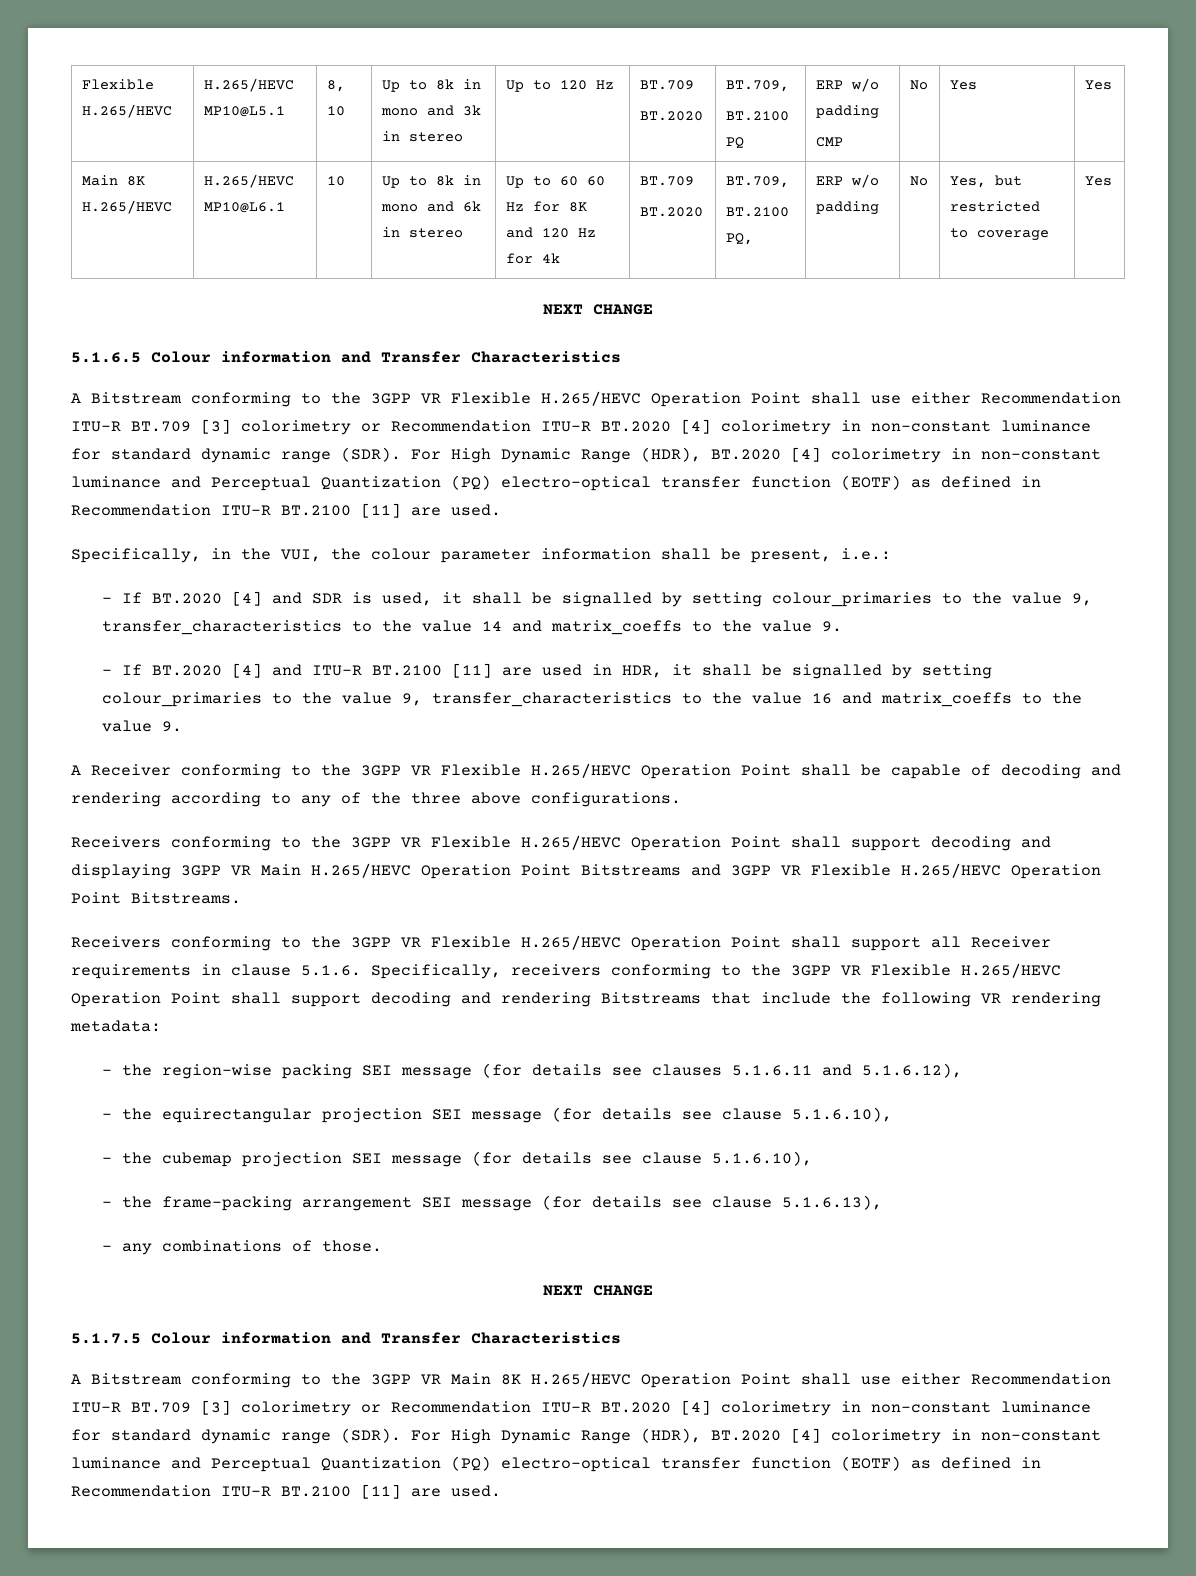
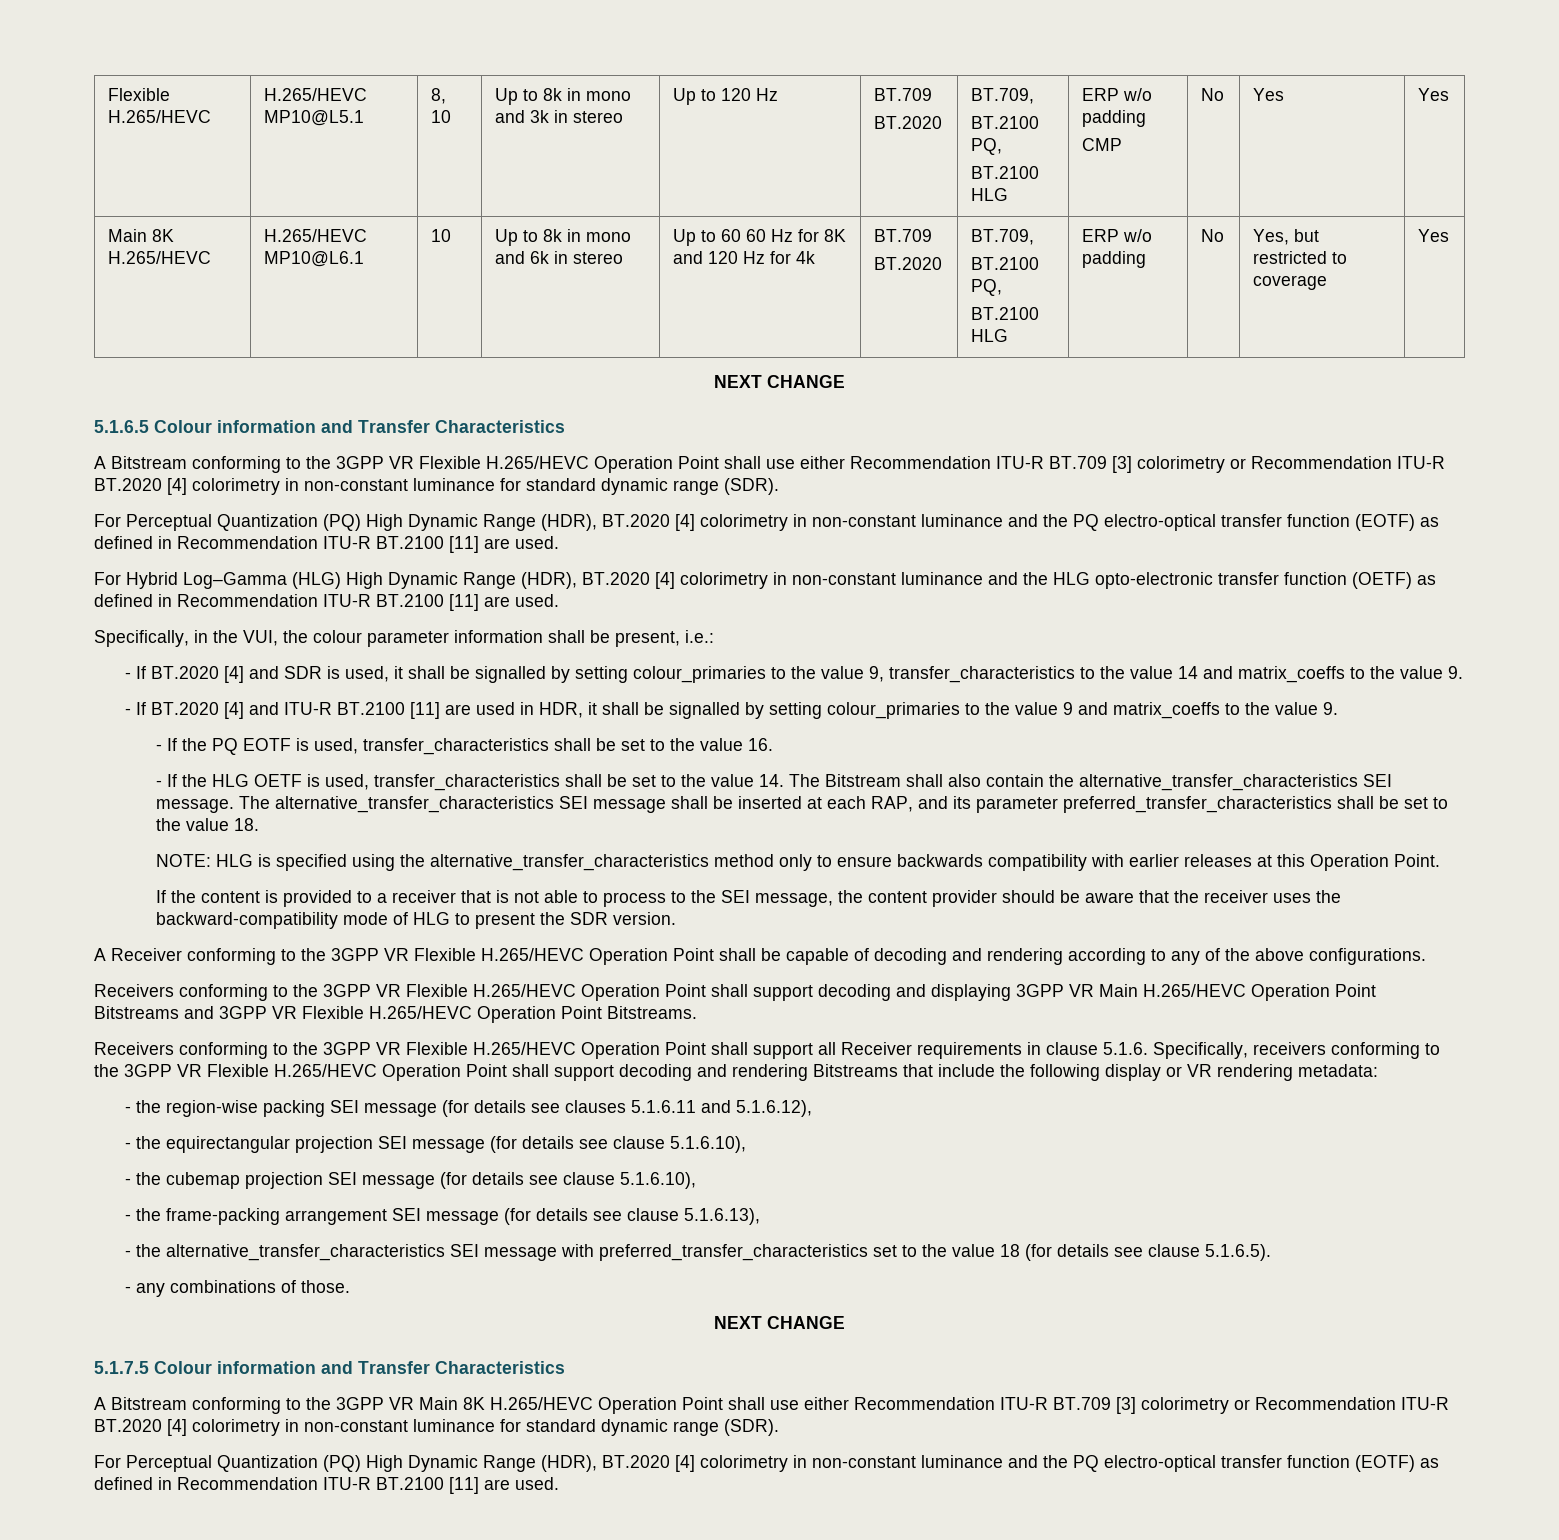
[725,137,744,149] PQ -> [970,138,1002,155] [970,166,1039,179] [970,188,1008,201] PQ, // BT.2100 HLG
(753, 239) none -> [970,307,1039,320] [970,329,1008,342] // BT.2100 HLG
[411,449,441,460] For -> [94,514,361,531] // For Perceptual Quantization (PQ)
[211,475,491,491] Perceptual Quantization (PQ) -> [1043,514,1099,531] the PQ
(501, 510) none -> [94,572,1436,589] [94,594,559,611] // For Hybrid Log–Gamma (HLG) High Dynamic Range (HDR), BT.2020 [4] colorimetry in non-constant luminance and the HLG opto-electronic transfer function (OETF) as defined in Recommendation ITU-R BT.2100 [11] are used.
[402,692,1083,707] [102,720,183,732] 9, transfer_characteristics to the value 16 and matrix_coeffs to the value 9. -> [1062,702,1338,719] [155,738,773,755] [155,774,1392,791] [155,796,1448,813] [155,818,259,831] [155,854,1440,871] [155,890,1341,907] [155,912,676,929] 9 and matrix_coeffs to the value 9. // - If the PQ EOTF is used, transfer_characteristics shall be set to the value 16. // - If the HLG OETF is used, transfer_characteristics shall be set to the value 14. The Bitstream shall also contain the alternative_transfer_characteristics SEI message. The alternative_transfer_characteristics SEI message shall be inserted at each RAP, and its parameter preferred_transfer_characteristics shall be set to the value 18. // NOTE: HLG is specified using the alternative_transfer_characteristics method only to ensure backwards compatibility with earlier releases at this Operation Point. // If the content is provided to a receiver that is not able to process to the SEI message, the content provider should be aware that the receiver uses the backward-compatibility mode of HLG to present the SDR version.
[411,792,461,804] three -> (1250, 954) none
(971, 999) none -> [1105,1064,1182,1081] display or
(883, 1202) none -> [124,1244,1271,1261] // - the alternative_transfer_characteristics SEI message with preferred_transfer_characteristics set to the value 18 (for details see clause 5.1.6.5).
[411,1430,441,1441] For -> [94,1455,361,1472] // For Perceptual Quantization (PQ)
[211,1456,491,1472] Perceptual Quantization (PQ) -> [1043,1455,1099,1472] the PQ

